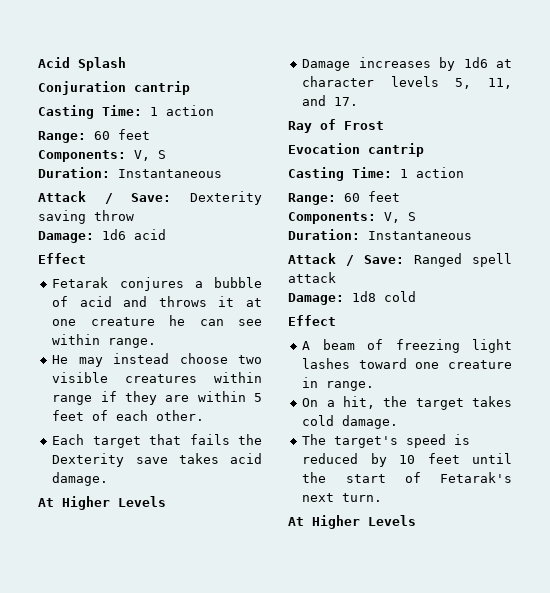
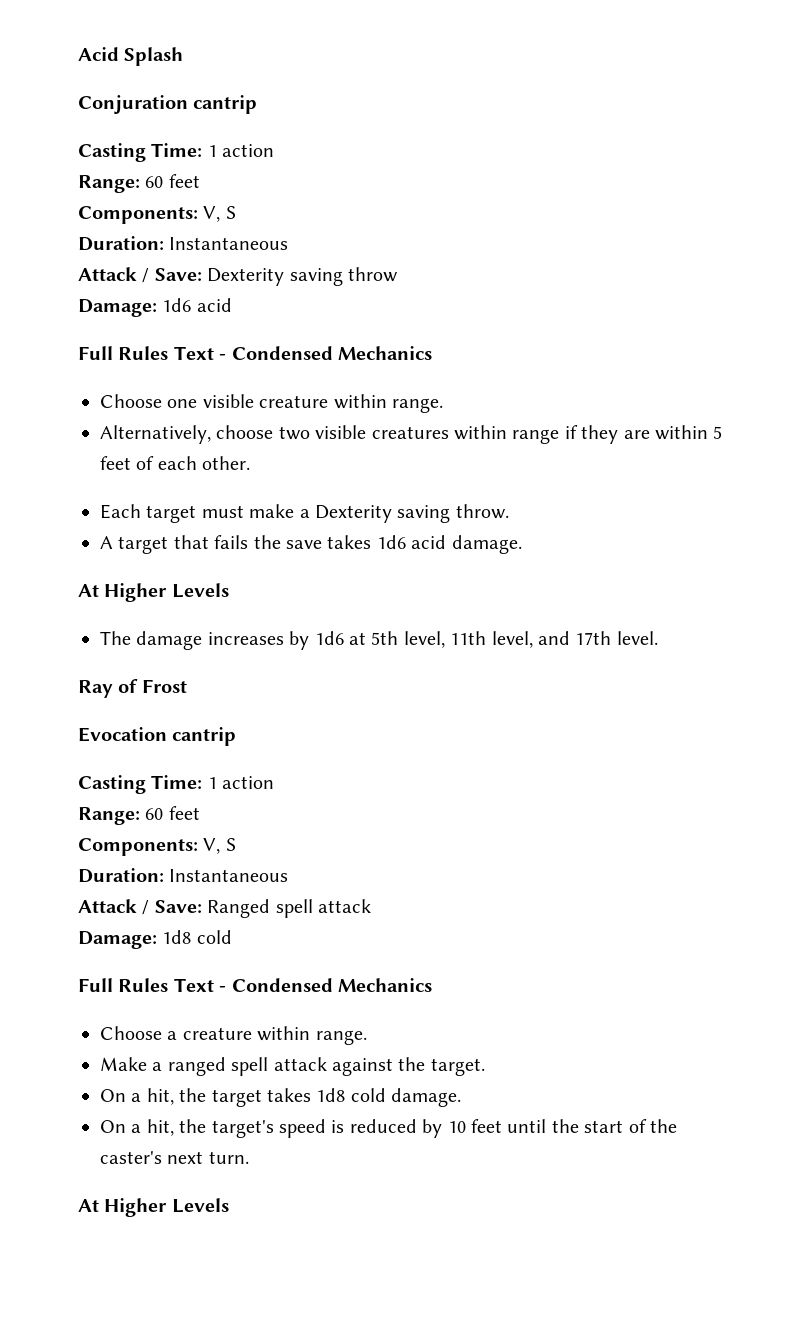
[38,253,86,264] [52,277,262,291] [52,296,262,307] [52,315,262,326] [52,334,157,348] [52,353,170,367] Effect // Fetarak conjures a bubble of acid and throws it at one creature he can see within range. // He may instead -> [78,346,432,360] [100,394,443,413] [100,425,211,444] Full Rules Text - Condensed Mechanics // Choose one visible creature within range. // Alternatively,
(141, 442) none -> [201,504,509,523] [100,536,169,554] must make a Dexterity saving throw. // A target
[52,453,125,467] Dexterity -> (281, 542) none
(219, 458) none -> [376,535,406,549] 1d6
[302,59,351,71] Damage -> [100,631,203,650] The damage
[302,76,512,89] [302,95,359,106] character levels 5, 11, and 17. -> [371,631,658,648] 5th level, 11th level, and 17th level.
[288,315,336,326] [302,339,512,353] [302,358,512,369] [302,377,375,391] Effect // A beam of freezing light lashes toward one creature in range. -> [78,978,432,992] [100,1026,367,1045] [100,1057,485,1076] Full Rules Text - Condensed Mechanics // Choose a creature within range. // Make a ranged spell attack against the target.
(512, 401) none -> [316,1088,346,1102] 1d8
[302,434,327,445] The -> [100,1119,207,1136] On a hit, the
[440,472,512,483] Fetarak's -> [649,1119,677,1133] [100,1151,162,1164] the caster's

